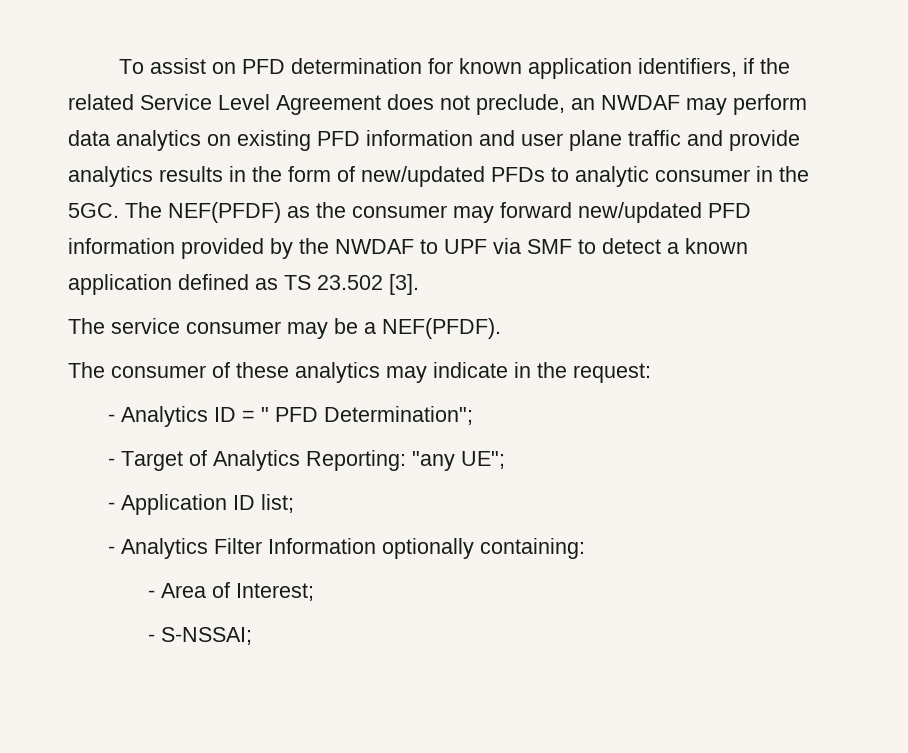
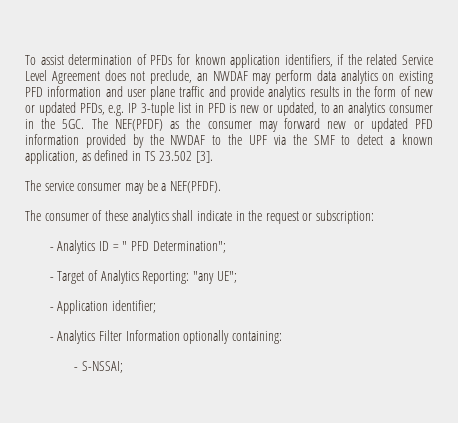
[211,58,422,74] on PFD determination -> [68,54,173,65] determination of PFDs
[361,166,649,187] new/updated PFDs to analytic -> [413,89,433,97] [25,102,386,116] new or updated PFDs, e.g. IP 3-tuple list in PFD is new or updated, to an analytics
[578,202,702,223] new/updated -> [327,118,408,132] new or updated
(438, 246) none -> [228,134,243,145] the
(521, 246) none -> [292,134,307,145] the
[68,274,278,295] application defined as -> [25,150,141,164] application, as defined in
[386,366,427,383] may -> [172,210,194,221] shall
[573,363,651,383] request: -> [265,210,375,224] request or subscription:
[232,494,294,513] ID list; -> [112,300,157,313] identifier;
[147,582,314,601] // - Area of Interest; -> (282, 337) none

